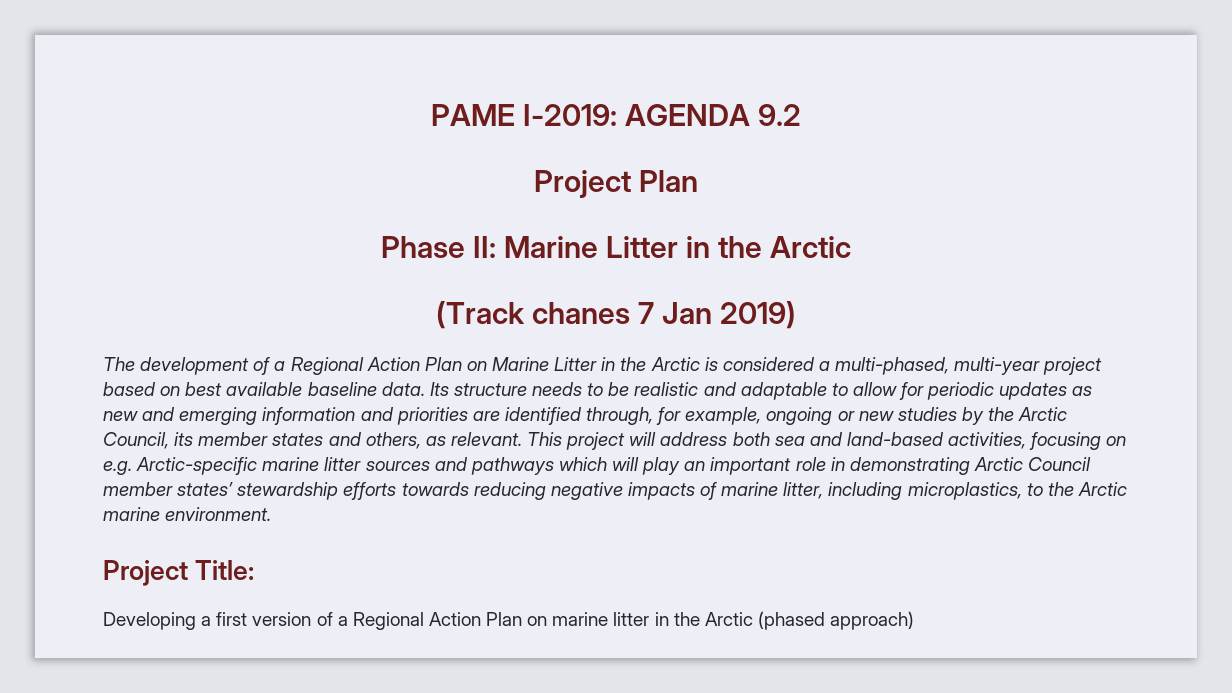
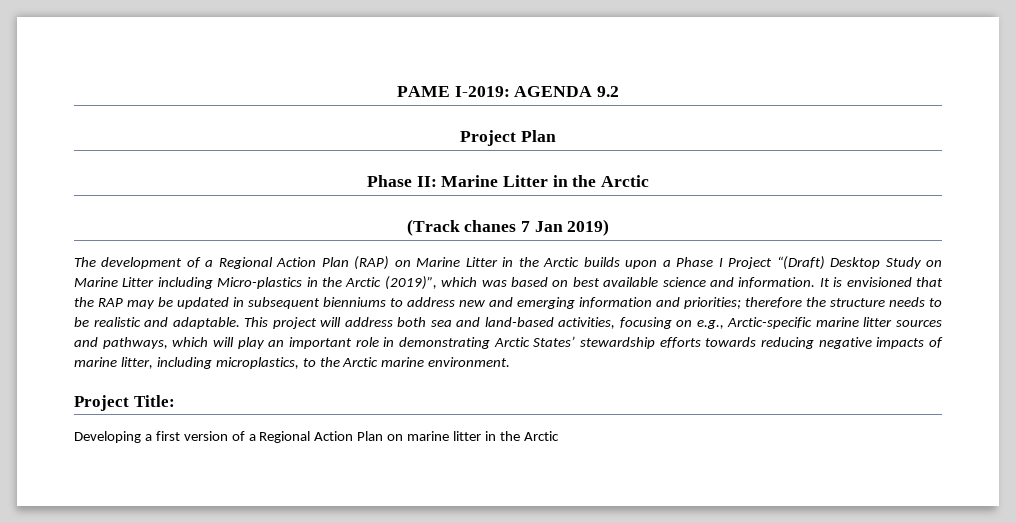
(462, 364) none -> [354,256,390,270] (RAP)
[704,357,1103,375] [103,382,449,396] is considered a multi-phased, multi-year project based on best available baseline data. Its -> [583,256,943,270] [74,276,943,290] [74,297,826,309] builds upon a Phase I Project “(Draft) Desktop Study on Marine Litter including Micro-plastics in the Arctic (2019)”, which was based on best available science and information. It is envisioned that the RAP may be updated in subsequent bienniums to address new and emerging information and priorities; therefore the
[740,382,1093,400] [103,407,1068,425] [103,432,522,449] adaptable to allow for periodic updates as new and emerging information and priorities are identified through, for example, ongoing or new studies by the Arctic Council, its member states and others, as relevant. -> [172,317,240,329] adaptable.
[103,461,132,475] e.g. -> [696,320,724,329] e.g.,
[470,457,554,475] pathways -> [102,337,168,349] pathways,
[1028,457,1092,471] [103,482,234,496] Council member states’ -> [533,336,576,347] States’
[757,611,915,630] (phased approach) -> (559, 436) none

